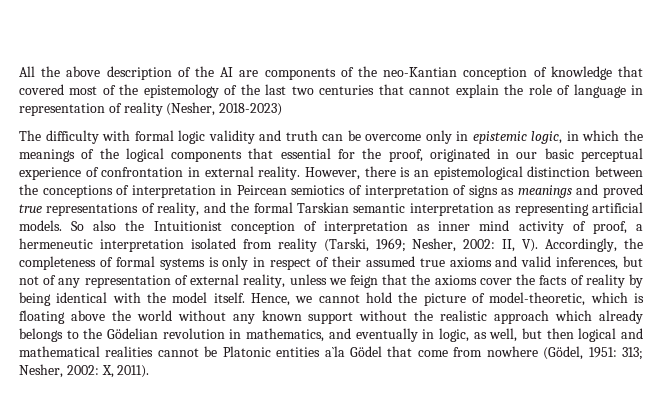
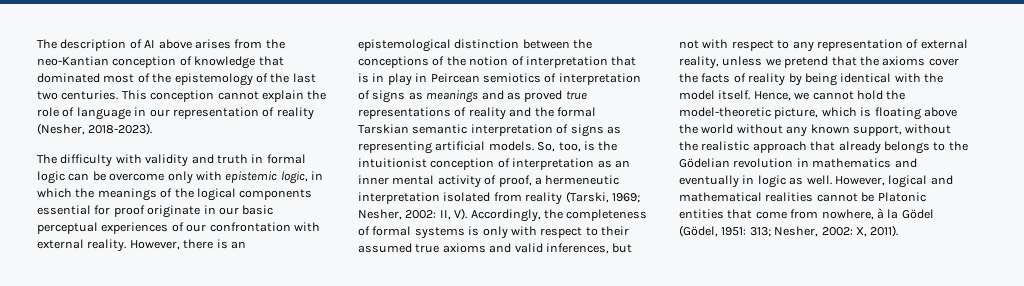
[19,66,354,80] All the above description of the AI are components of -> [37,39,263,51] The description of AI above arises from
[19,84,64,95] covered -> [37,73,100,83] dominated
[319,84,404,95] centuries that -> [61,90,215,102] centuries. This conception
(644, 90) none -> [149,109,170,117] our
[219,103,283,116] 2018-2023) -> [88,123,153,135] 2018-2023).
[134,130,206,144] formal logic -> (142, 159) none
(318, 135) none -> [251,154,306,164] [37,171,65,184] in formal logic
[456,131,469,141] in -> [195,171,222,181] with
[248,148,274,159] that -> (313, 194) none
[362,148,490,162] the proof, originated -> [113,205,201,218] proof originate
[19,167,200,180] experience of confrontation in -> [101,222,320,234] experiences of our confrontation with
[131,185,216,198] interpretation -> [446,56,637,68] [358,73,412,86] the notion of interpretation that is in play
(599, 189) none -> [506,92,521,100] as
[157,202,200,216] reality, -> [468,107,506,120] reality
(494, 209) none -> [556,124,604,137] of signs
[71,220,222,231] So also the Intuitionist -> [537,141,618,152] [358,158,427,168] So, too, is the intuitionist
[438,220,510,231] inner mind -> [614,160,630,168] [358,175,435,185] an inner mental
[253,257,329,270] in respect of -> [510,226,598,238] with respect to
[43,275,57,285] of -> [702,39,790,51] with respect to
[350,275,379,288] feign -> [784,56,829,68] pretend
[423,292,586,306] picture of model-theoretic, -> [679,107,819,119] model-theoretic picture,
[308,312,354,324] support -> [852,125,902,136] support,
[555,310,593,321] which -> [810,141,836,151] that
[246,328,325,342] mathematics, -> [812,158,892,168] mathematics
[438,328,574,342] logic, as well, but then -> [757,175,885,188] logic as well. However,
[324,346,382,357] a`la Gödel -> (724, 214) none
[486,346,538,357] nowhere -> [821,208,934,220] nowhere, à la Gödel

